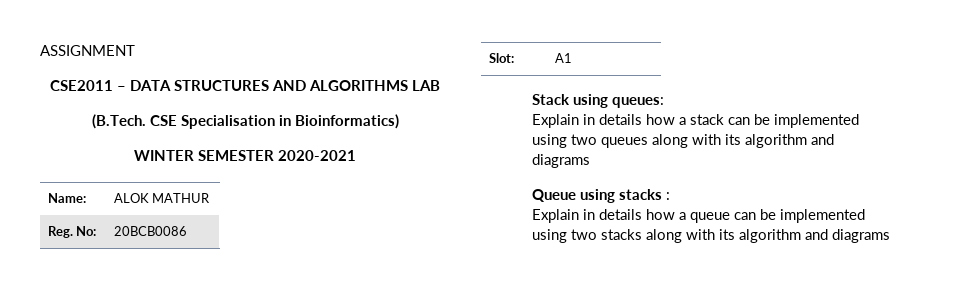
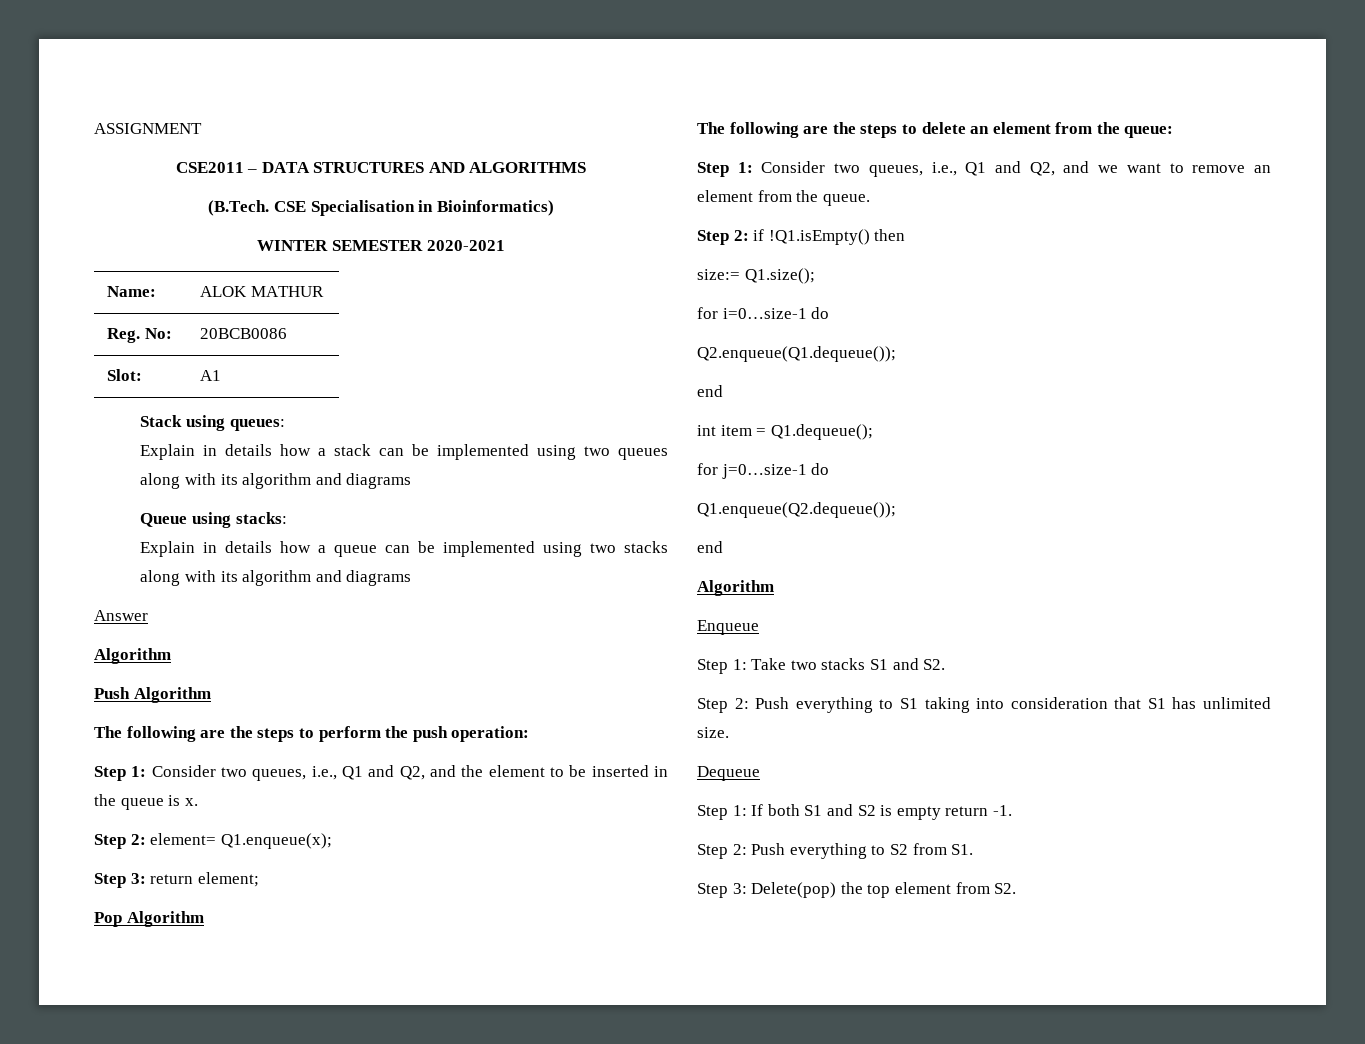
[412,80,440,91] LAB -> (587, 167) none
[619,189,671,200] stacks : -> [235,512,287,524] stacks:
(891, 236) none -> [94,610,148,621] [94,648,171,664] [94,687,211,703] [94,726,530,742] [94,765,668,781] [94,794,198,810] [94,833,332,849] [94,872,259,888] [94,911,204,927] [697,122,1174,138] [697,161,1271,177] [697,190,870,206] [697,229,906,245] [697,268,815,284] [697,307,830,319] [697,346,896,362] [697,385,723,397] [697,424,873,440] [697,463,830,479] [697,502,896,518] [697,541,723,553] [697,580,774,596] [697,620,759,635] [697,658,946,674] [697,697,1271,713] [697,727,729,738] [697,766,760,781] [697,804,1012,820] [697,843,974,859] [697,882,1017,898] // Answer // Algorithm // Push Algorithm // The following are the steps to perform the push operation: // Step 1: Consider two queues, i.e., Q1 and Q2, and the element to be inserted in the queue is x. // Step 2: element= Q1.enqueue(x); // Step 3: return element; // Pop Algorithm // The following are the steps to delete an element from the queue: // Step 1: Consider two queues, i.e., Q1 and Q2, and we want to remove an element from the queue. // Step 2: if !Q1.isEmpty() then // size:= Q1.size(); // for i=0…size-1 do // Q2.enqueue(Q1.dequeue()); // end // int item = Q1.dequeue(); // for j=0…size-1 do // Q1.enqueue(Q2.dequeue()); // end // Algorithm // Enqueue // Step 1: Take two stacks S1 and S2. // Step 2: Push everything to S1 taking into consideration that S1 has unlimited size. // Dequeue // Step 1: If both S1 and S2 is empty return -1. // Step 2: Push everything to S2 from S1. // Step 3: Delete(pop) the top element from S2.

